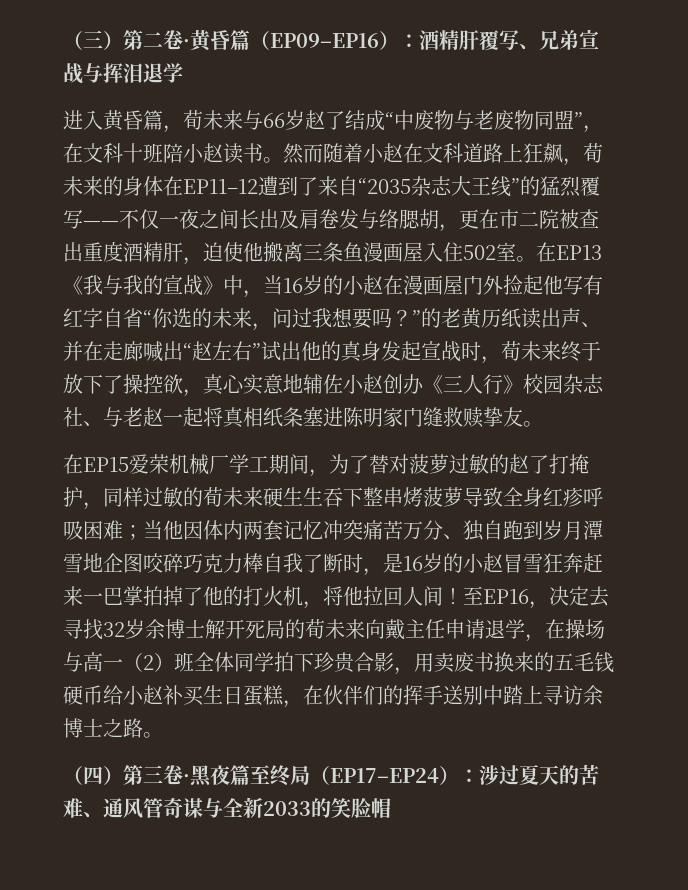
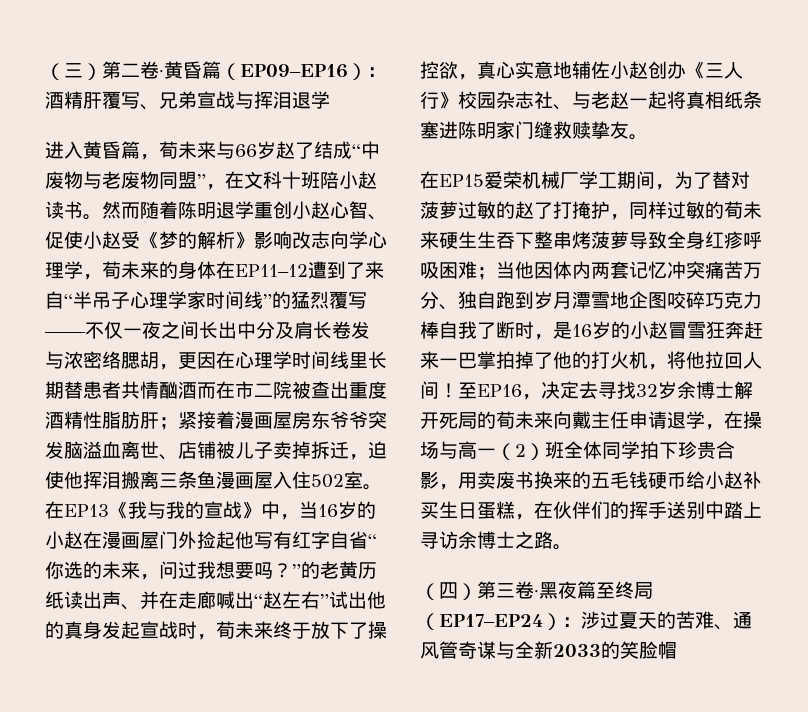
[363,143,563,163] 小赵在文科道路上狂飙 -> [178,201,387,220] [45,231,387,249] [45,261,83,279] 陈明退学重创小赵心智、促使小赵受《梦的解析》影响改志向学心理学
[358,176,491,196] “2035杂志大王 -> [64,291,244,309] “半吊子心理学家时间
[279,209,479,232] 及肩卷发与络腮胡，更 -> [237,321,370,339] [45,351,387,370] [45,381,216,399] 中分及肩长卷发与浓密络腮胡，更因在心理学时间线里长期替患者共情酗酒而
[163,242,183,262] 肝 -> [83,411,387,430] [45,441,349,460] 性脂肪肝；紧接着漫画屋房东爷爷突发脑溢血离世、店铺被儿子卖掉拆迁
(263, 252) none -> [83,471,121,489] 挥泪

